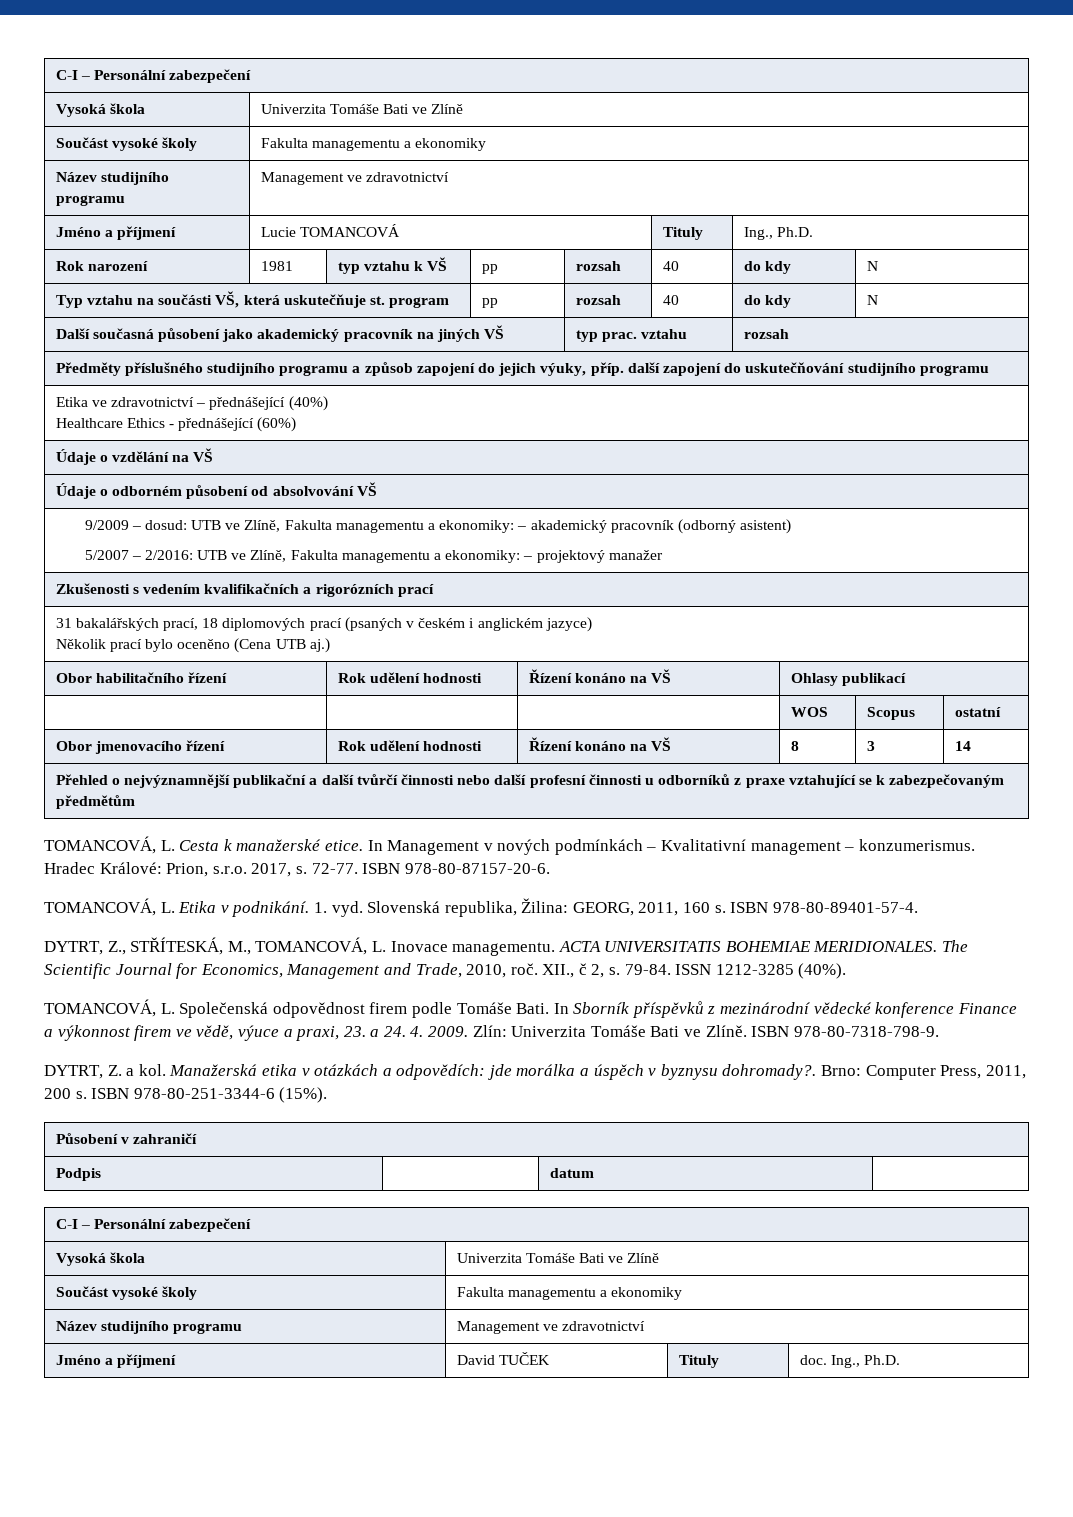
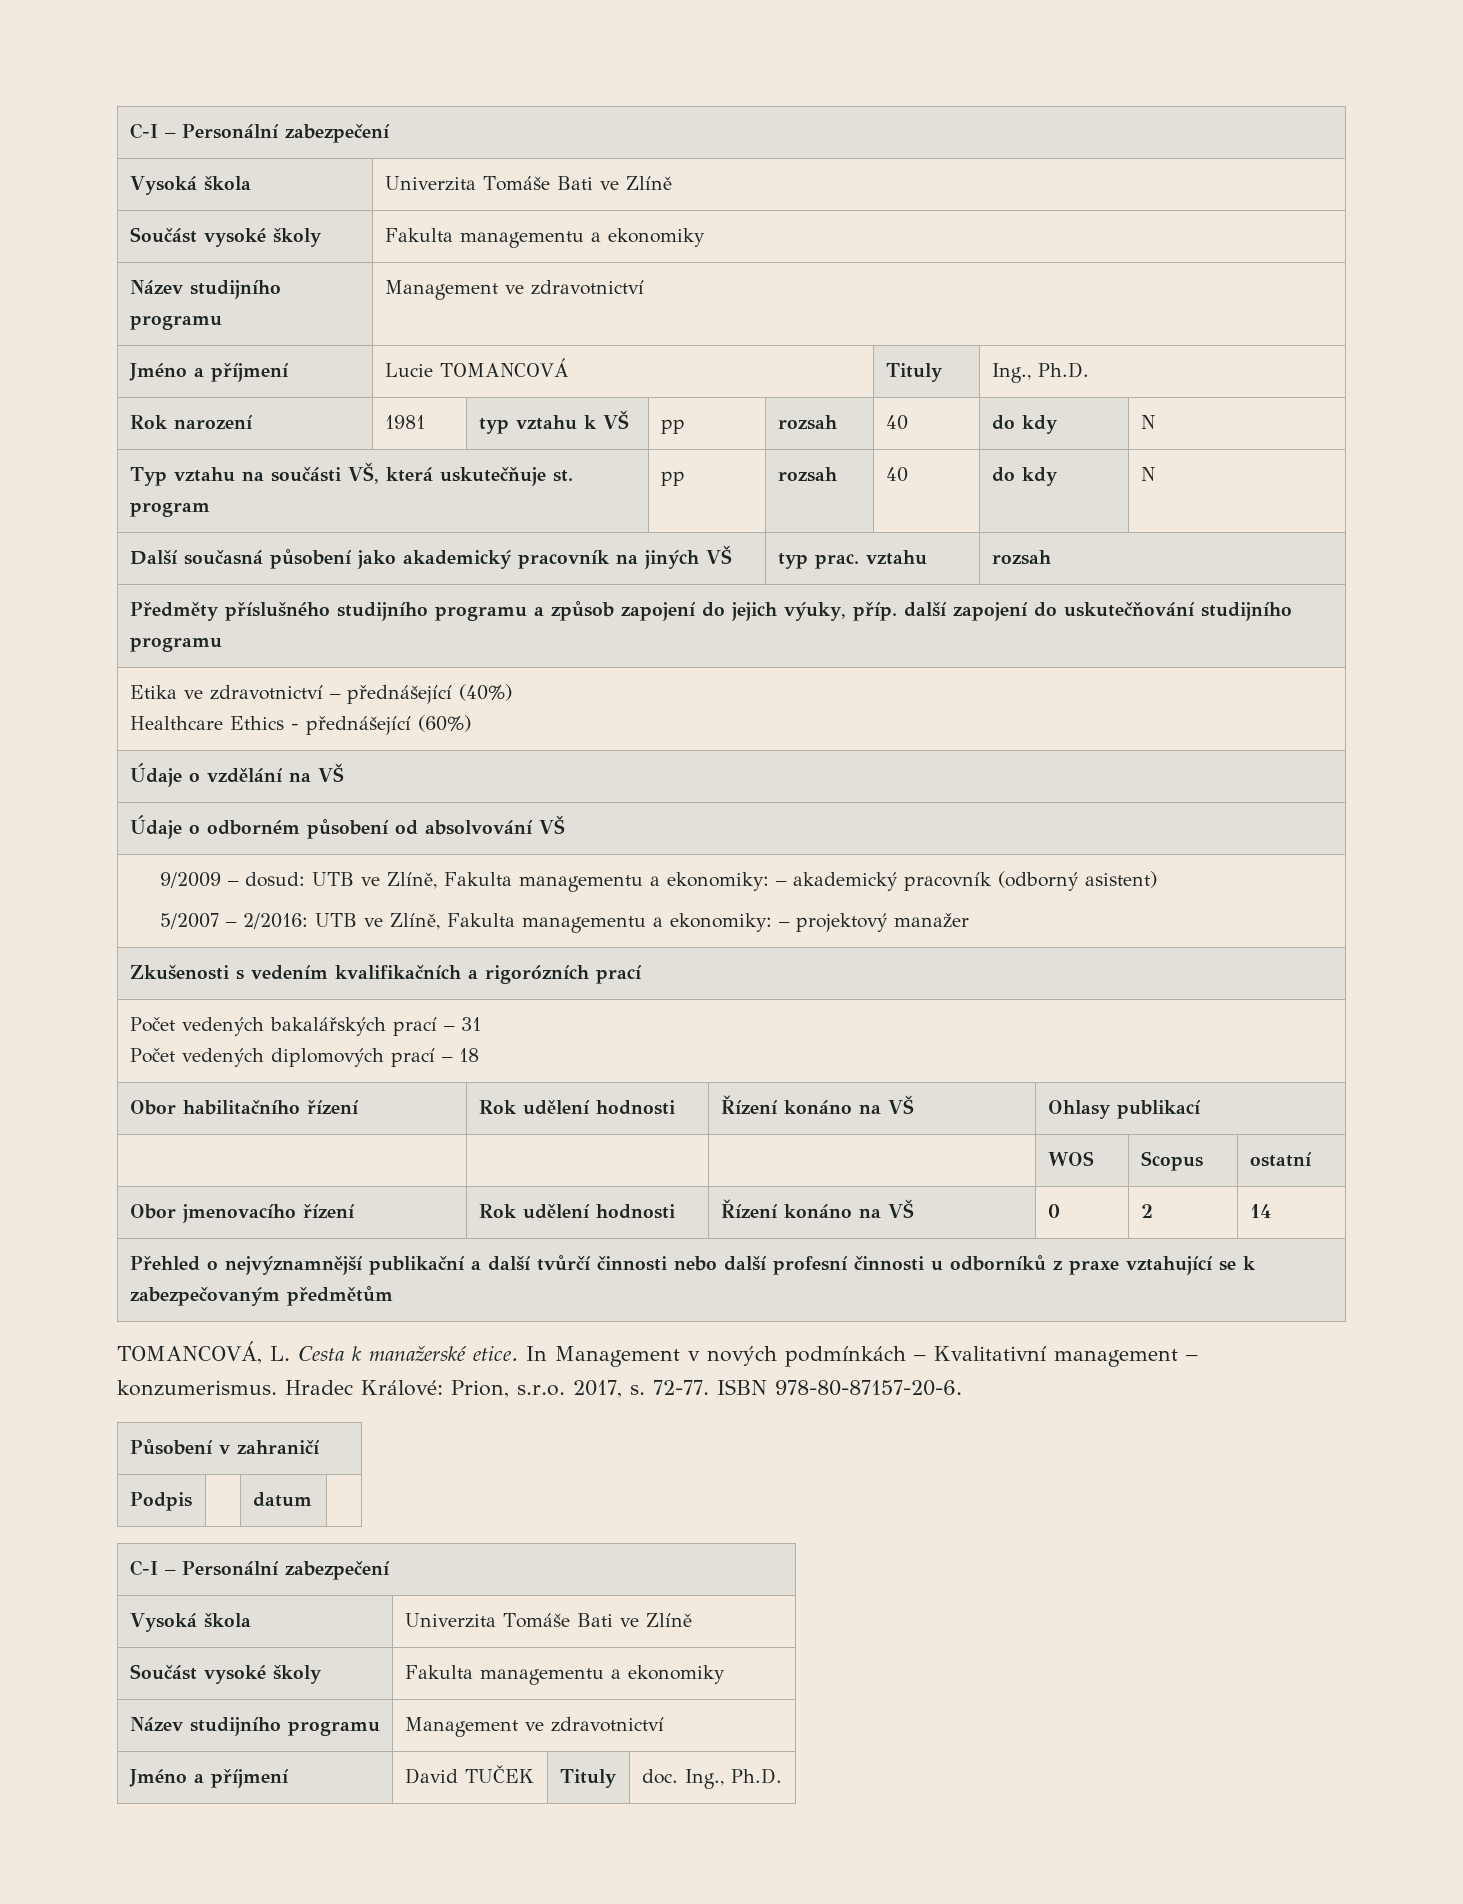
[55,617,592,632] [55,638,330,653] 31 bakalářských prací, 18 diplomových prací (psaných v českém i anglickém jazyce) // Několik prací bylo oceněno (Cena UTB aj.) -> [129,1017,481,1036] [129,1048,479,1067] Počet vedených bakalářských prací – 31 // Počet vedených diplomových prací – 18
[790,741,799,751] [866,741,875,751] 8 | 3 -> [1047,1204,1060,1218] [1140,1204,1153,1218] 0 | 2
[44,898,918,917] [44,937,969,956] [44,963,847,979] [44,999,1017,1018] [44,1025,939,1041] [44,1064,1026,1080] [44,1087,328,1103] // TOMANCOVÁ, L. Etika v podnikání. 1. vyd. Slovenská republika, Žilina: GEORG, 2011, 160 s. ISBN 978-80-89401-57-4. // DYTRT, Z., STŘÍTESKÁ, M., TOMANCOVÁ, L. Inovace managementu. ACTA UNIVERSITATIS BOHEMIAE MERIDIONALES. The Scientific Journal for Economics, Management and Trade, 2010, roč. XII., č 2, s. 79-84. ISSN 1212-3285 (40%). // TOMANCOVÁ, L. Společenská odpovědnost firem podle Tomáše Bati. In Sborník příspěvků z mezinárodní vědecké konference Finance a výkonnost firem ve vědě, výuce a praxi, 23. a 24. 4. 2009. Zlín: Univerzita Tomáše Bati ve Zlíně. ISBN 978-80-7318-798-9. // DYTRT, Z. a kol. Manažerská etika v otázkách a odpovědích: jde morálka a úspěch v byznysu dohromady?. Brno: Computer Press, 2011, 200 s. ISBN 978-80-251-3344-6 (15%). -> (962, 1388) none

